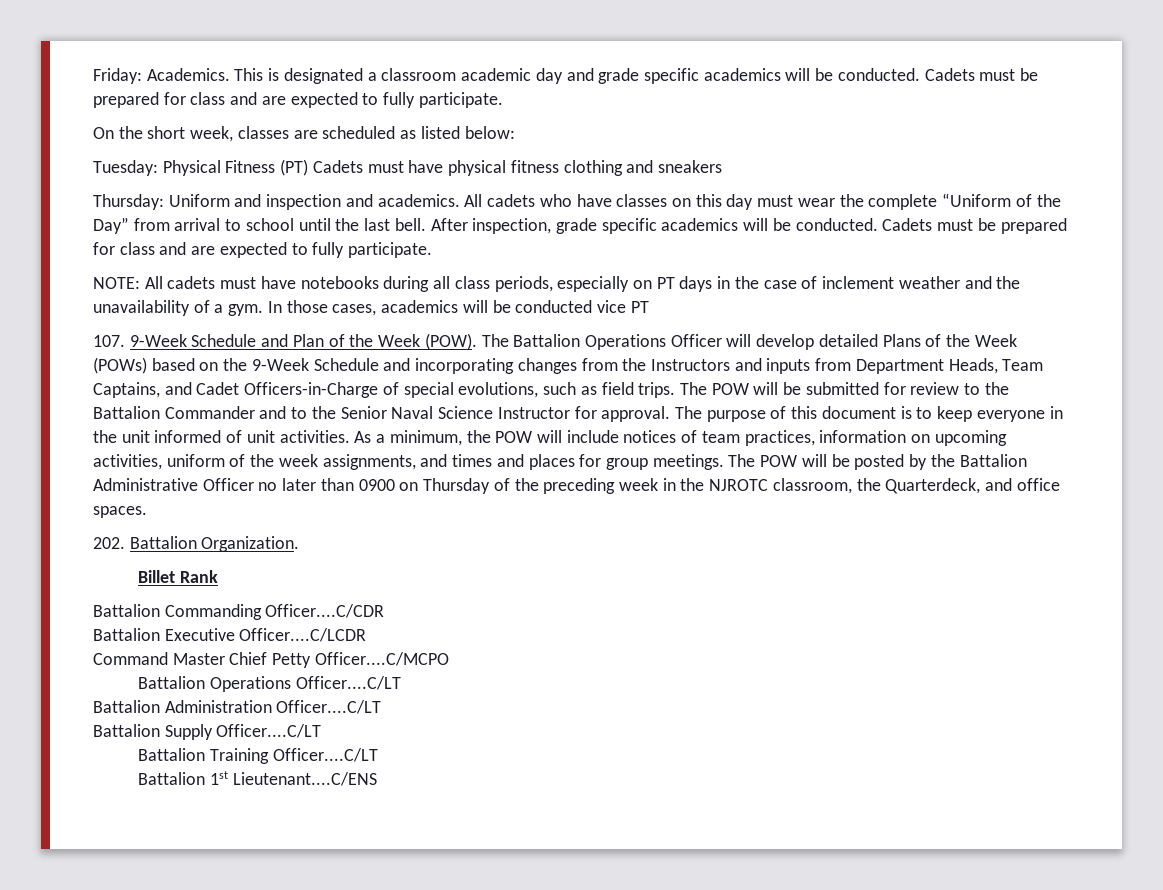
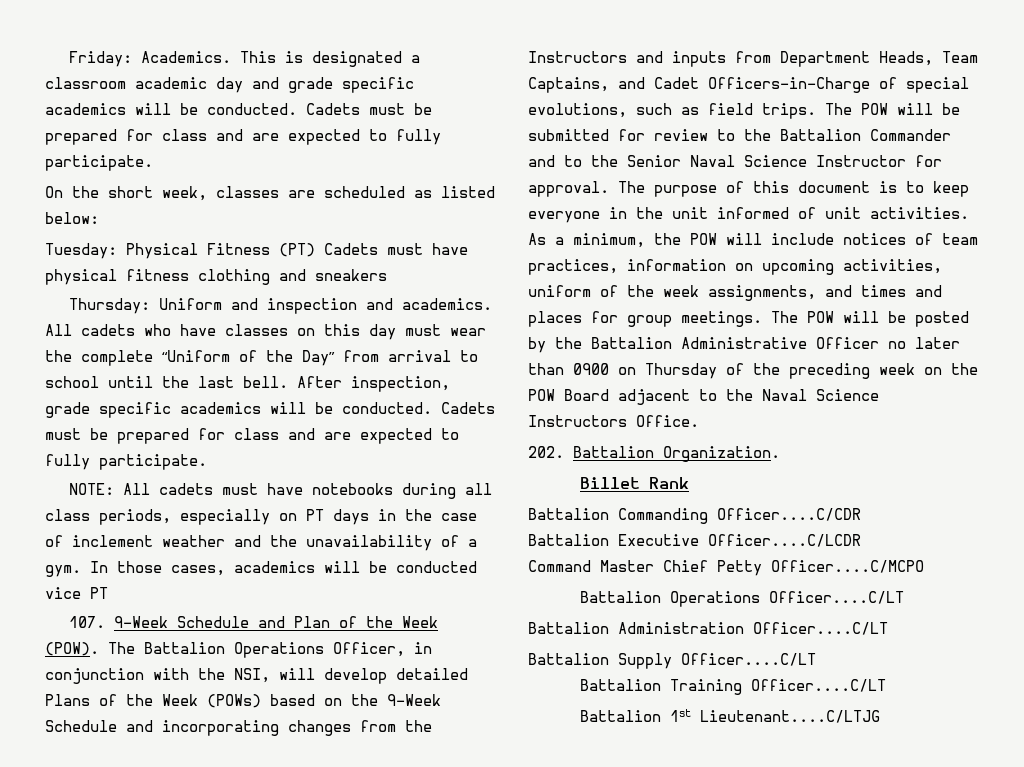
[670,334,722,347] Officer -> [333,642,432,657] [45,668,270,684] Officer, in conjunction with the NSI,
[662,478,1060,494] [93,506,147,518] in the NJROTC classroom, the Quarterdeck, and office spaces. -> [924,363,978,375] [528,389,879,405] [528,415,699,427] on the POW Board adjacent to the Naval Science Instructors Office.
[232,772,377,786] Lieutenant....C/ENS -> [699,710,880,723] Lieutenant....C/LTJG

